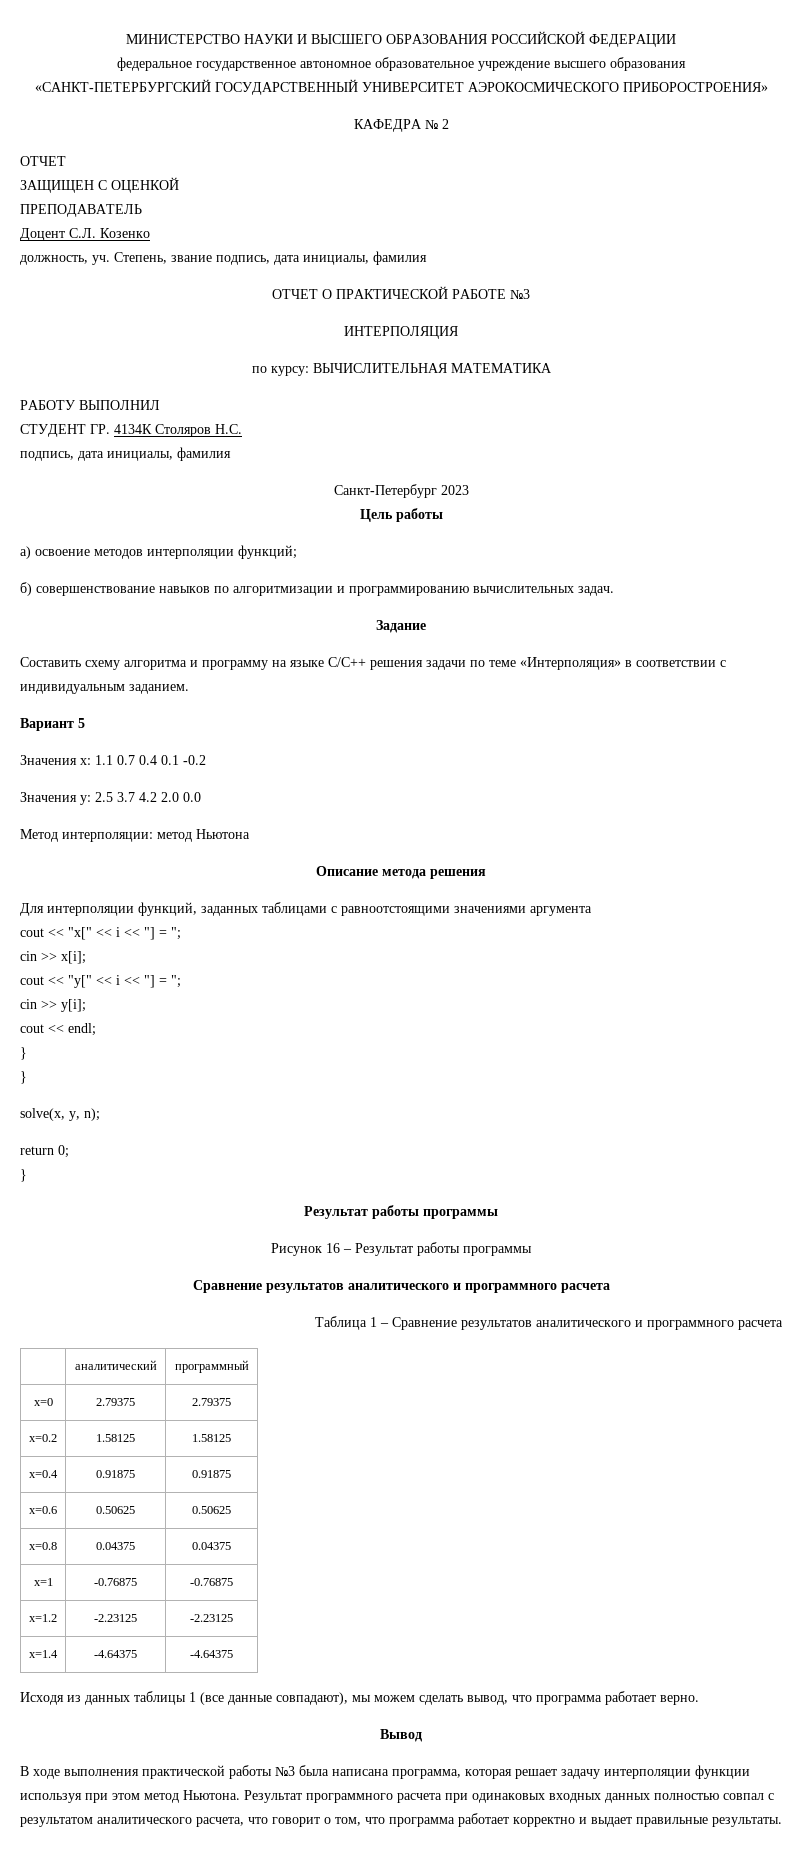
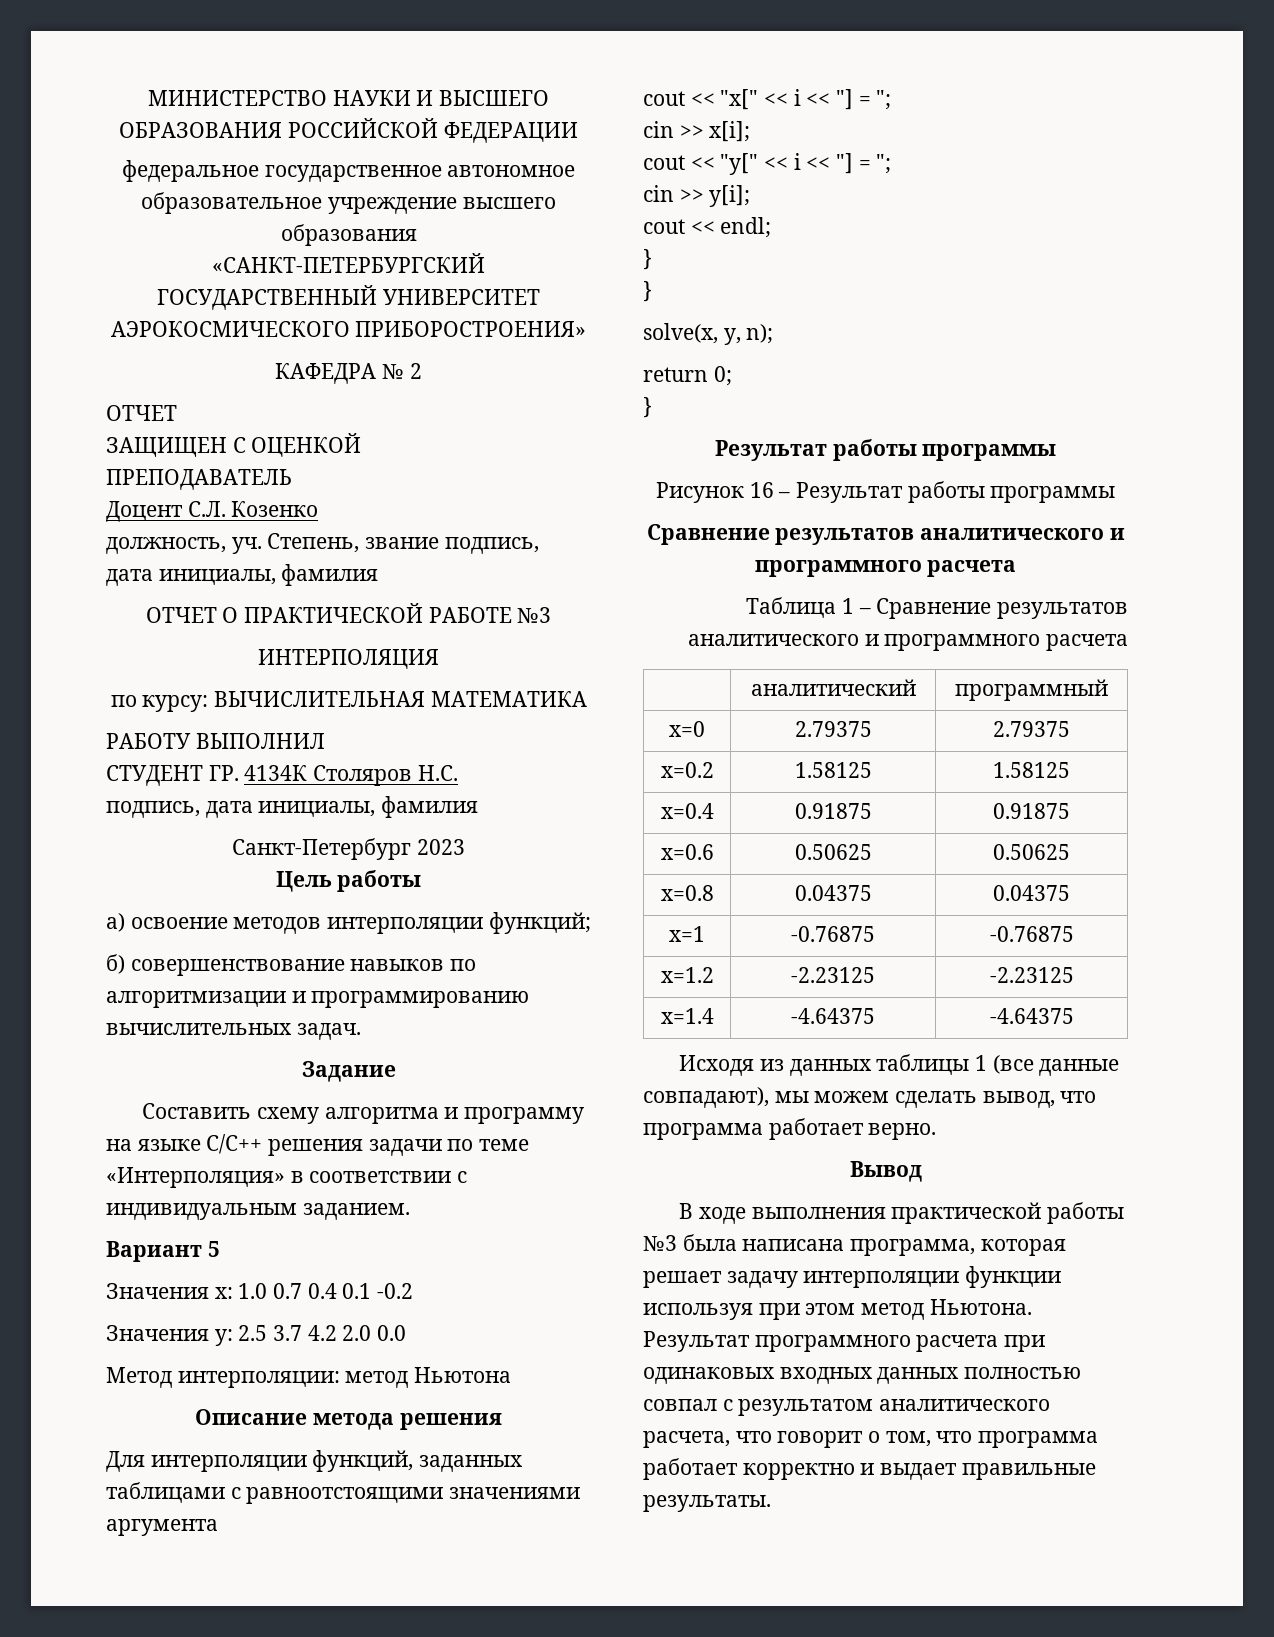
[95,755,113,765] 1.1 -> [238,1283,268,1299] 1.0

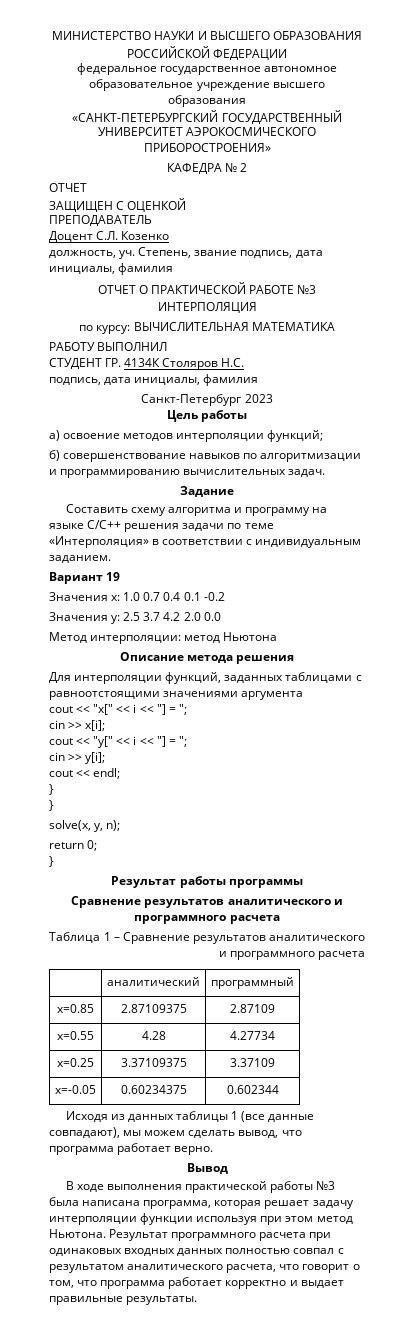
[207,1241,220,1257] 5 -> [106,572,121,581] 19
[655,481,1116,503] // Рисунок 16 – Результат работы программы -> (303, 883) none
[669,721,705,737] [794,721,872,737] [993,721,1070,737] [660,762,714,778] [794,762,872,778] [993,762,1070,778] [660,803,714,819] [794,803,872,819] [993,803,1070,819] [660,844,714,860] [794,844,872,860] [993,844,1070,860] [660,885,714,901] [794,885,872,901] [993,885,1070,901] [669,926,705,942] [791,926,875,942] [989,926,1074,942] [660,967,714,983] [791,967,875,983] [989,967,1074,983] [660,1008,714,1024] [791,1008,875,1024] [989,1008,1074,1024] x=0 | 2.79375 | 2.79375 // x=0.2 | 1.58125 | 1.58125 // x=0.4 | 0.91875 | 0.91875 // x=0.6 | 0.50625 | 0.50625 // x=0.8 | 0.04375 | 0.04375 // x=1 | -0.76875 | -0.76875 // x=1.2 | -2.23125 | -2.23125 // x=1.4 | -4.64375 | -4.64375 -> [57,1004,94,1013] [120,1004,187,1013] [230,1004,275,1013] [57,1031,94,1040] [141,1031,166,1040] [230,1031,275,1040] [57,1058,94,1067] [120,1058,187,1067] [230,1058,275,1067] [55,1085,96,1094] [120,1085,187,1094] [226,1085,279,1094] x=0.85 | 2.87109375 | 2.87109 // x=0.55 | 4.28 | 4.27734 // x=0.25 | 3.37109375 | 3.37109 // x=-0.05 | 0.60234375 | 0.602344

